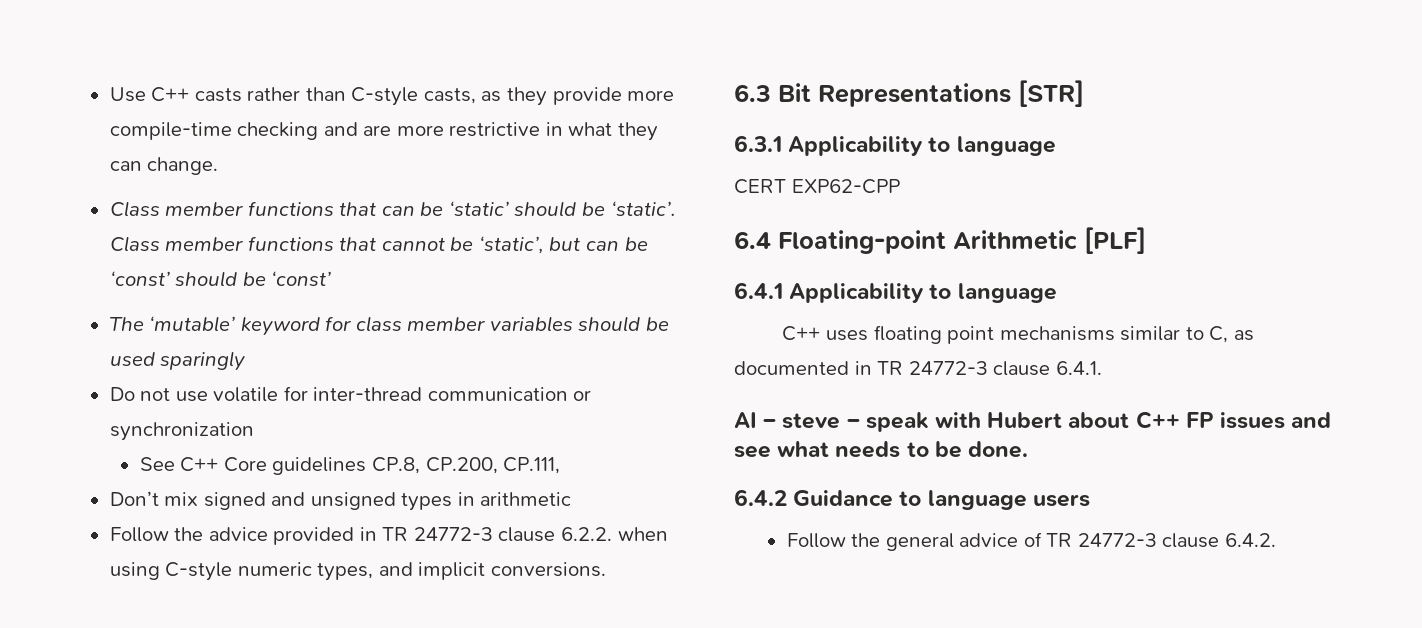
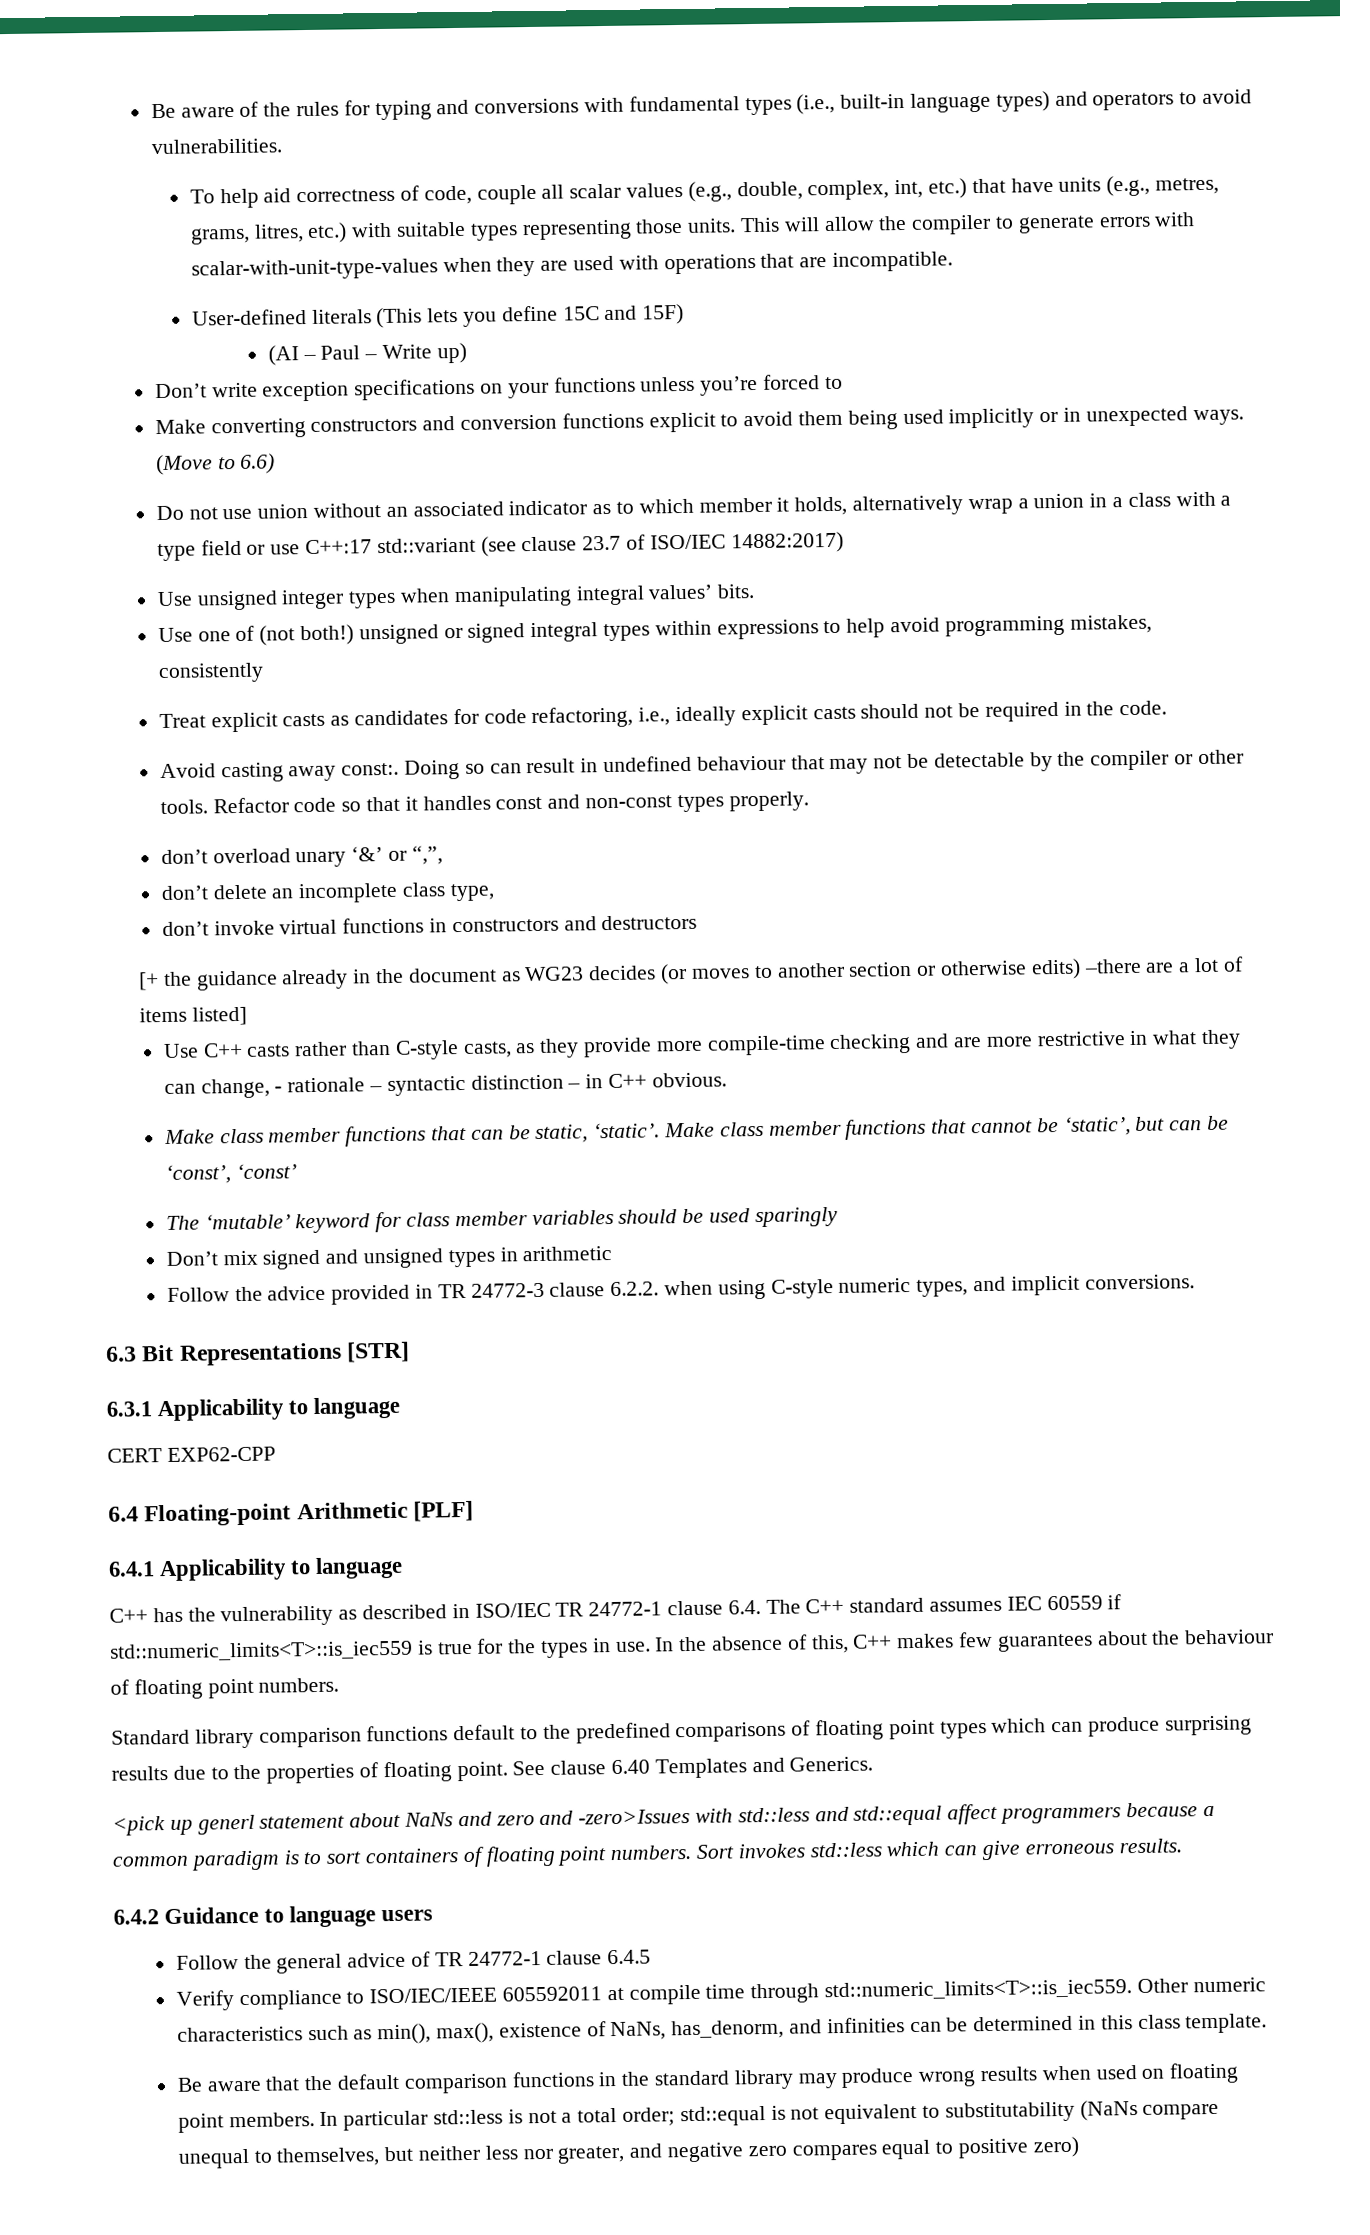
(109, 94) none -> [150,89,1252,121] [150,138,282,155] [189,175,1220,209] [190,212,1196,245] [190,251,953,281] [191,303,685,329] [267,342,467,366] [154,374,843,402] [154,406,1244,439] [155,453,276,476] [155,491,1232,521] [156,531,844,562] [156,584,756,611] [157,614,1152,646] [157,662,264,684] [158,700,1168,733] [159,749,1244,783] [159,791,809,815] [160,845,443,868] [160,882,495,904] [161,914,698,937] [138,956,1244,991] [139,1006,247,1026] Be aware of the rules for typing and conversions with fundamental types (i.e., built-in language types) and operators to avoid vulnerabilities. // To help aid correctness of code, couple all scalar values (e.g., double, complex, int, etc.) that have units (e.g., metres, grams, litres, etc.) with suitable types representing those units. This will allow the compiler to generate errors with scalar-with-unit-type-values when they are used with operations that are incompatible. // User-defined literals (This lets you define 15C and 15F) // (AI – Paul – Write up) // Don’t write exception specifications on your functions unless you’re forced to // Make converting constructors and conversion functions explicit to avoid them being used implicitly or in unexpected ways. (Move to 6.6) // Do not use union without an associated indicator as to which member it holds, alternatively wrap a union in a class with a type field or use C++:17 std::variant (see clause 23.7 of ISO/IEC 14882:2017) // Use unsigned integer types when manipulating integral values’ bits. // Use one of (not both!) unsigned or signed integral types within expressions to help avoid programming mistakes, consistently // Treat explicit casts as candidates for code refactoring, i.e., ideally explicit casts should not be required in the code. // Avoid casting away const:. Doing so can result in undefined behaviour that may not be detectable by the compiler or other tools. Refactor code so that it handles const and non-const types properly. // don’t overload unary ‘&’ or “,”, // don’t delete an incomplete class type, // don’t invoke virtual functions in constructors and destructors // [+ the guidance already in the document as WG23 decides (or moves to another section or otherwise edits) –there are a lot of items listed] //
[147,157,219,175] [109,201,160,217] change. // Class -> [200,1072,727,1099] [163,1128,264,1145] change, - rationale – syntactic distinction – in C++ obvious. // Make class
[448,201,676,217] [109,236,160,252] ‘static’ should be ‘static’. Class -> [535,1121,764,1144] static, ‘static’. Make class
[109,271,266,287] ‘const’ should be -> [164,1164,231,1184] ‘const’,
[109,386,592,402] [109,422,254,441] [139,457,561,475] // Do not use volatile for inter-thread communication or synchronization // See C++ Core guidelines CP.8, CP.200, CP.111, -> (838, 1217) none
[826,325,1254,344] [734,361,1102,376] [734,411,1332,432] [734,441,1029,458] uses floating point mechanisms similar to C, as documented in TR 24772-3 clause 6.4.1. // AI – steve – speak with Hubert about C++ FP issues and see what needs to be done. -> [152,1594,1123,1627] [110,1629,1275,1662] [110,1677,340,1700] [111,1715,1252,1749] [111,1756,874,1784] [112,1802,1215,1836] [112,1838,1182,1871] has the vulnerability as described in ISO/IEC TR 24772-1 clause 6.4. The C++ standard assumes IEC 60559 if std::numeric_limits<T>::is_iec559 is true for the types in use. In the absence of this, C++ makes few guarantees about the behaviour of floating point numbers. // Standard library comparison functions default to the predefined comparisons of floating point types which can produce surprising results due to the properties of floating point. See clause 6.40 Templates and Generics. // <pick up generl statement about NaNs and zero and -zero>Issues with std::less and std::equal affect programmers because a common paradigm is to sort containers of floating point numbers. Sort invokes std::less which can give erroneous results.
[1077,533,1276,548] 24772-3 clause 6.4.2. -> [467,1949,652,1967] [175,1977,1266,2011] [176,2013,1268,2045] [176,2062,1240,2094] [177,2100,1220,2133] [177,2136,1080,2169] 24772-1 clause 6.4.5 // Verify compliance to ISO/IEC/IEEE 605592011 at compile time through std::numeric_limits<T>::is_iec559. Other numeric characteristics such as min(), max(), existence of NaNs, has_denorm, and infinities can be determined in this class template. // Be aware that the default comparison functions in the standard library may produce wrong results when used on floating point members. In particular std::less is not a total order; std::equal is not equivalent to substitutability (NaNs compare unequal to themselves, but neither less nor greater, and negative zero compares equal to positive zero)

